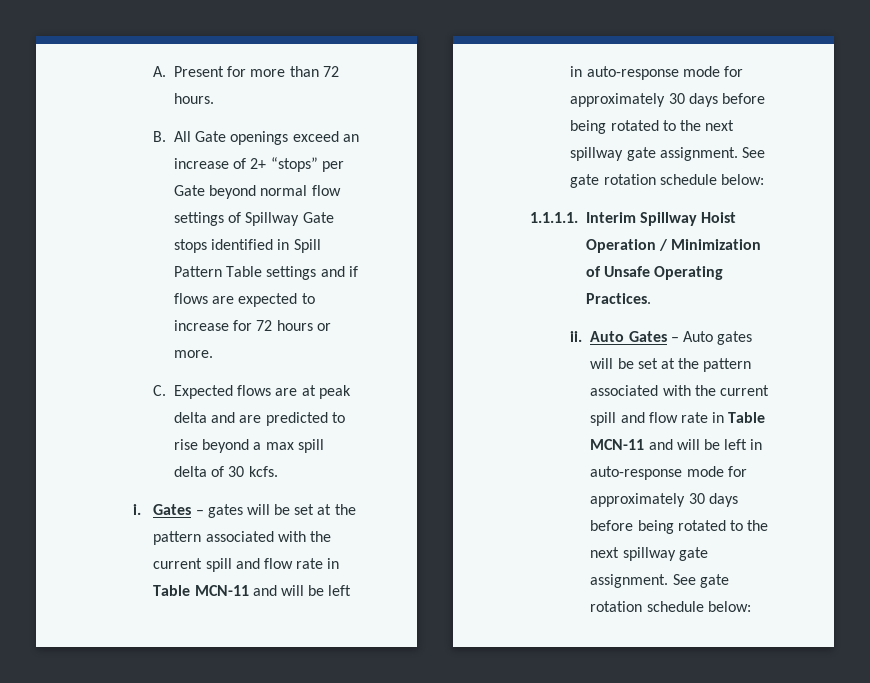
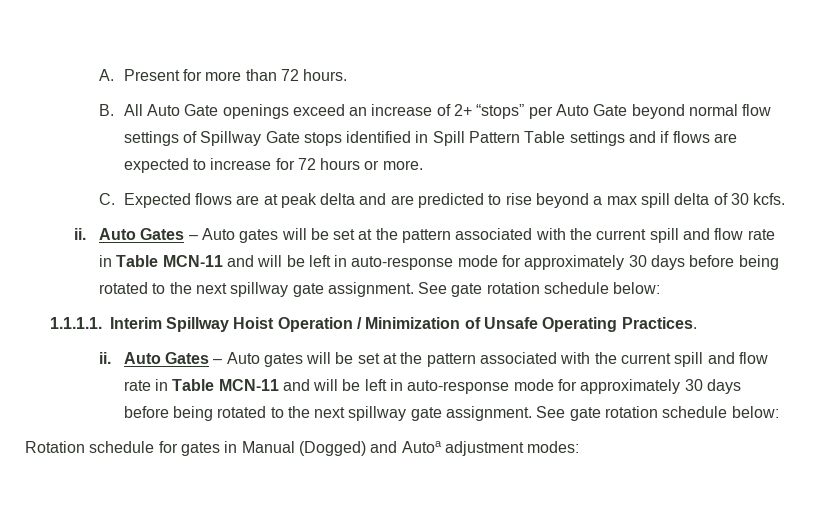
(192, 136) none -> [146,104,180,116] Auto
(344, 166) none -> [556,104,590,116] Auto
[133,504,204,515] i. Gates – -> [74,228,235,240] ii. Auto Gates – Auto
(751, 606) none -> [25,441,580,456] // Rotation schedule for gates in Manual (Dogged) and Autoa adjustment modes:

